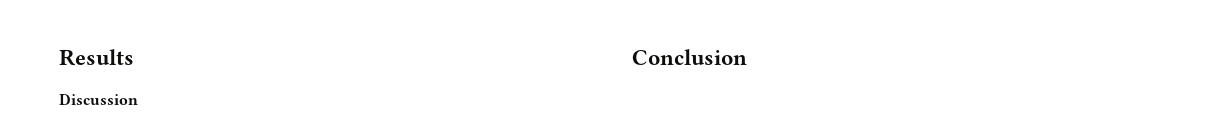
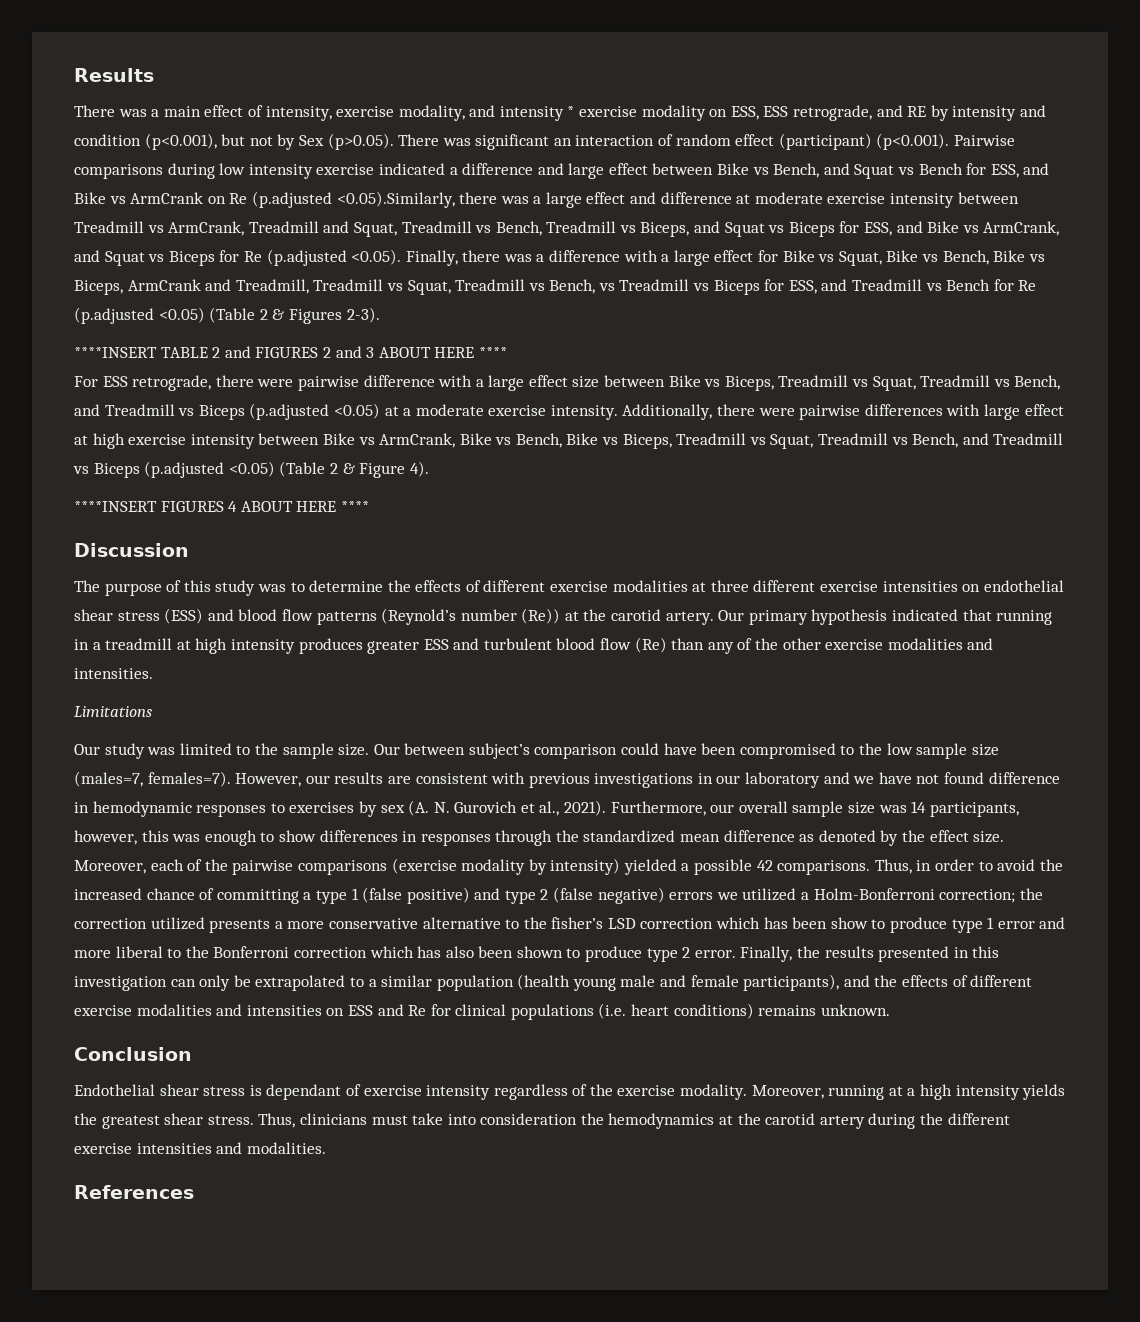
[59,93,138,105] [632,49,747,65] Discussion // Conclusion -> [74,105,1046,121] [74,133,1016,150] [74,163,1050,179] [74,191,1019,208] [74,221,1060,237] [74,249,1045,266] [74,279,1037,295] [74,307,380,324] [74,346,507,358] [74,375,1061,391] [74,403,1064,420] [74,433,1064,449] [73,461,429,478] [74,501,369,512] [74,543,189,557] [74,580,1064,596] [74,608,1053,625] [74,637,994,654] [74,668,153,679] [74,706,152,717] [74,743,999,759] [74,771,1060,788] [74,800,1019,817] [74,830,1005,846] [74,858,1063,875] [74,887,1043,904] [74,917,1066,933] [74,946,1000,962] [74,974,1033,991] [74,1003,890,1020] [74,1047,192,1061] [74,1084,1066,1100] [74,1113,1010,1129] [74,1142,326,1154] [74,1185,194,1199] There was a main effect of intensity, exercise modality, and intensity * exercise modality on ESS, ESS retrograde, and RE by intensity and condition (p<0.001), but not by Sex (p>0.05). There was significant an interaction of random effect (participant) (p<0.001). Pairwise comparisons during low intensity exercise indicated a difference and large effect between Bike vs Bench, and Squat vs Bench for ESS, and Bike vs ArmCrank on Re (p.adjusted <0.05).Similarly, there was a large effect and difference at moderate exercise intensity between Treadmill vs ArmCrank, Treadmill and Squat, Treadmill vs Bench, Treadmill vs Biceps, and Squat vs Biceps for ESS, and Bike vs ArmCrank, and Squat vs Biceps for Re (p.adjusted <0.05). Finally, there was a difference with a large effect for Bike vs Squat, Bike vs Bench, Bike vs Biceps, ArmCrank and Treadmill, Treadmill vs Squat, Treadmill vs Bench, vs Treadmill vs Biceps for ESS, and Treadmill vs Bench for Re (p.adjusted <0.05) (Table 2 & Figures 2-3). // ****INSERT TABLE 2 and FIGURES 2 and 3 ABOUT HERE **** // For ESS retrograde, there were pairwise difference with a large effect size between Bike vs Biceps, Treadmill vs Squat, Treadmill vs Bench, and Treadmill vs Biceps (p.adjusted <0.05) at a moderate exercise intensity. Additionally, there were pairwise differences with large effect at high exercise intensity between Bike vs ArmCrank, Bike vs Bench, Bike vs Biceps, Treadmill vs Squat, Treadmill vs Bench, and Treadmill vs Biceps (p.adjusted <0.05) (Table 2 & Figure 4). // ****INSERT FIGURES 4 ABOUT HERE **** // Discussion // The purpose of this study was to determine the effects of different exercise modalities at three different exercise intensities on endothelial shear stress (ESS) and blood flow patterns (Reynold’s number (Re)) at the carotid artery. Our primary hypothesis indicated that running in a treadmill at high intensity produces greater ESS and turbulent blood flow (Re) than any of the other exercise modalities and intensities. // Limitations // Our study was limited to the sample size. Our between subject’s comparison could have been compromised to the low sample size (males=7, females=7). However, our results are consistent with previous investigations in our laboratory and we have not found difference in hemodynamic responses to exercises by sex (A. N. Gurovich et al., 2021). Furthermore, our overall sample size was 14 participants, however, this was enough to show differences in responses through the standardized mean difference as denoted by the effect size. Moreover, each of the pairwise comparisons (exercise modality by intensity) yielded a possible 42 comparisons. Thus, in order to avoid the increased chance of committing a type 1 (false positive) and type 2 (false negative) errors we utilized a Holm-Bonferroni correction; the correction utilized presents a more conservative alternative to the fisher’s LSD correction which has been show to produce type 1 error and more liberal to the Bonferroni correction which has also been shown to produce type 2 error. Finally, the results presented in this investigation can only be extrapolated to a similar population (health young male and female participants), and the effects of different exercise modalities and intensities on ESS and Re for clinical populations (i.e. heart conditions) remains unknown. // Conclusion // Endothelial shear stress is dependant of exercise intensity regardless of the exercise modality. Moreover, running at a high intensity yields the greatest shear stress. Thus, clinicians must take into consideration the hemodynamics at the carotid artery during the different exercise intensities and modalities. // References

